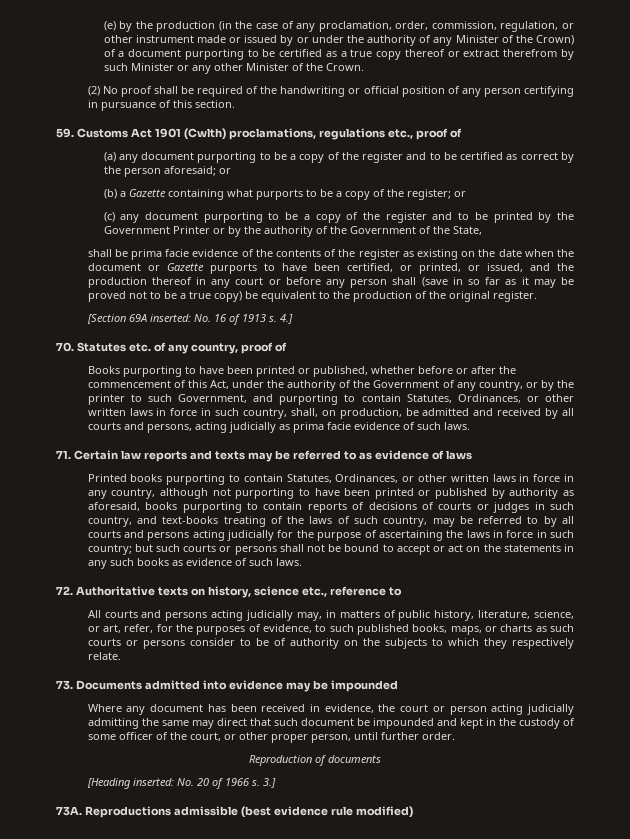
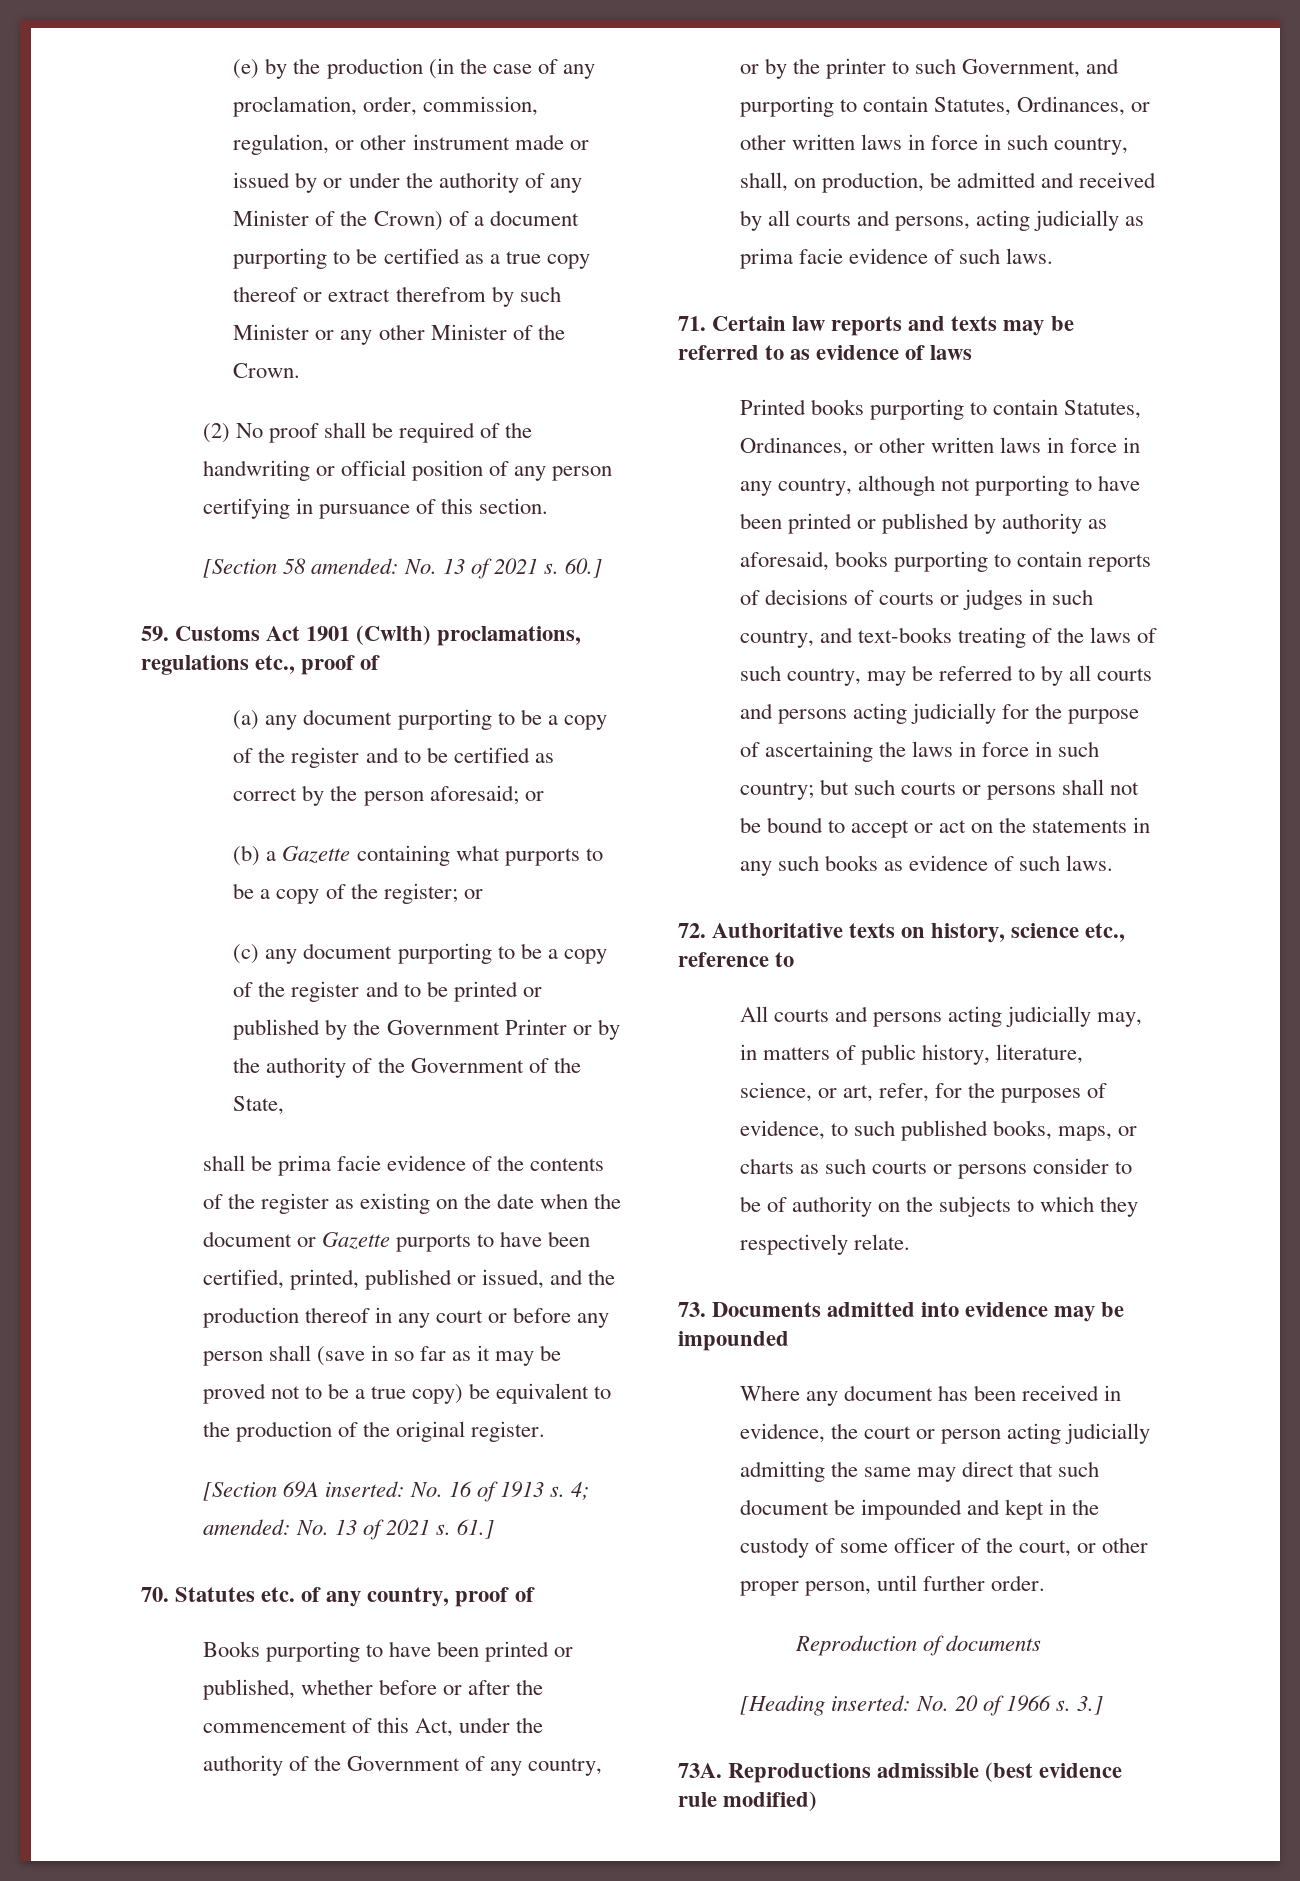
(235, 104) none -> [202,558,603,579] // [Section 58 amended: No. 13 of 2021 s. 60.]
(533, 217) none -> [522,987,542,997] [233,1019,321,1040] or published
[399,263,461,274] or printed, -> [289,1269,452,1290] printed, published
[279,314,293,324] 4.] -> [571,1481,591,1500] [202,1519,494,1540] 4; amended: No. 13 of 2021 s. 61.]

